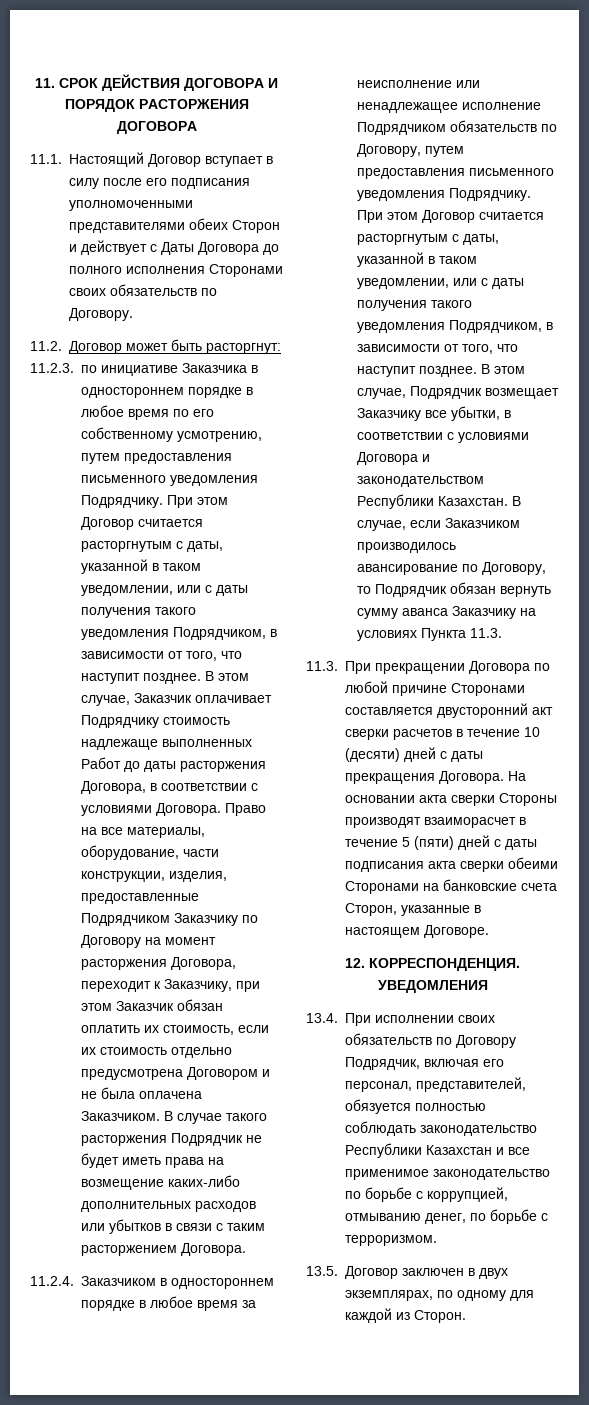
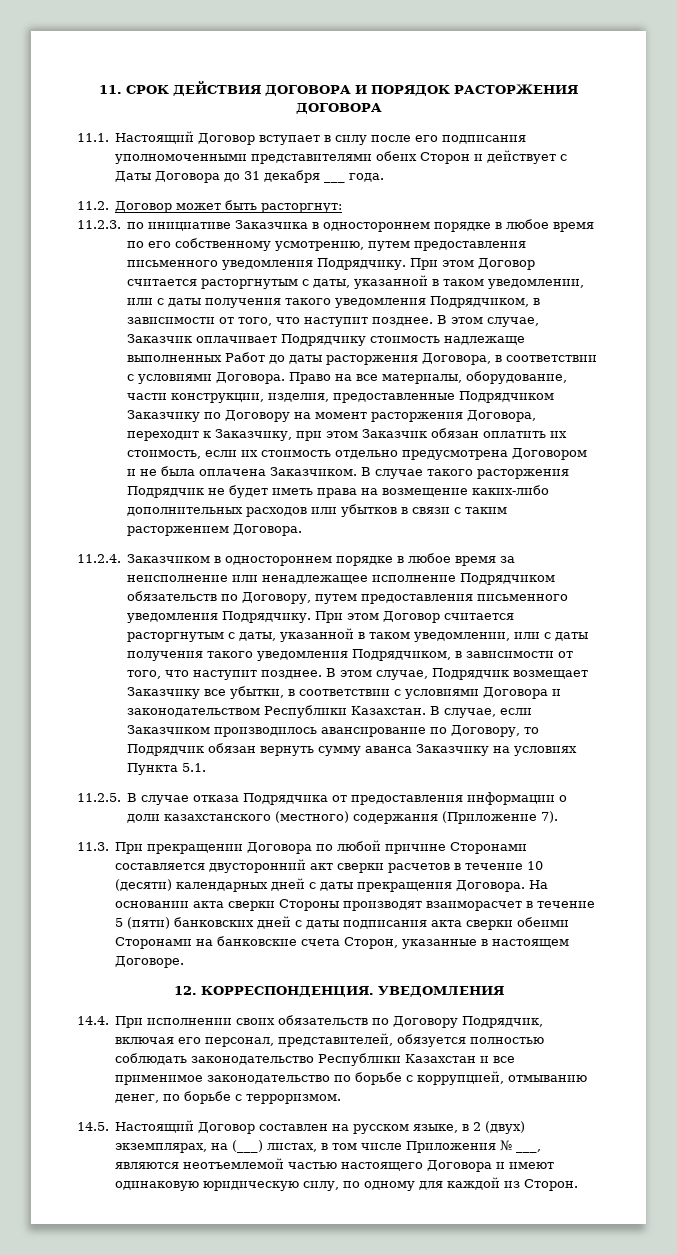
[69,264,283,277] [69,284,217,296] [69,308,133,321] полного исполнения Сторонами своих обязательств по Договору. -> [244,170,385,183] 31 декабря ___ года.
[470,628,502,638] 11.3. -> [182,763,207,772] [77,792,568,805] [127,811,559,824] 5.1. // 11.2.5. В случае отказа Подрядчика от предоставления информации о доли казахстанского (местного) содержания (Приложение 7).
(400, 755) none -> [176,882,269,892] календарных
(454, 843) none -> [174,917,255,927] банковских
[306,1013,338,1023] 13.4. -> [77,1016,109,1025] 14.4.
[306,1266,508,1279] [345,1290,433,1301] 13.5. Договор заключен в двух экземплярах, -> [77,1120,526,1134] [115,1140,542,1153] [115,1158,555,1172] [115,1181,340,1191] 14.5. Настоящий Договор составлен на русском языке, в 2 (двух) экземплярах, на (___) листах, в том числе Приложения № ___, являются неотъемлемой частью настоящего Договора и имеют одинаковую юридическую силу,

